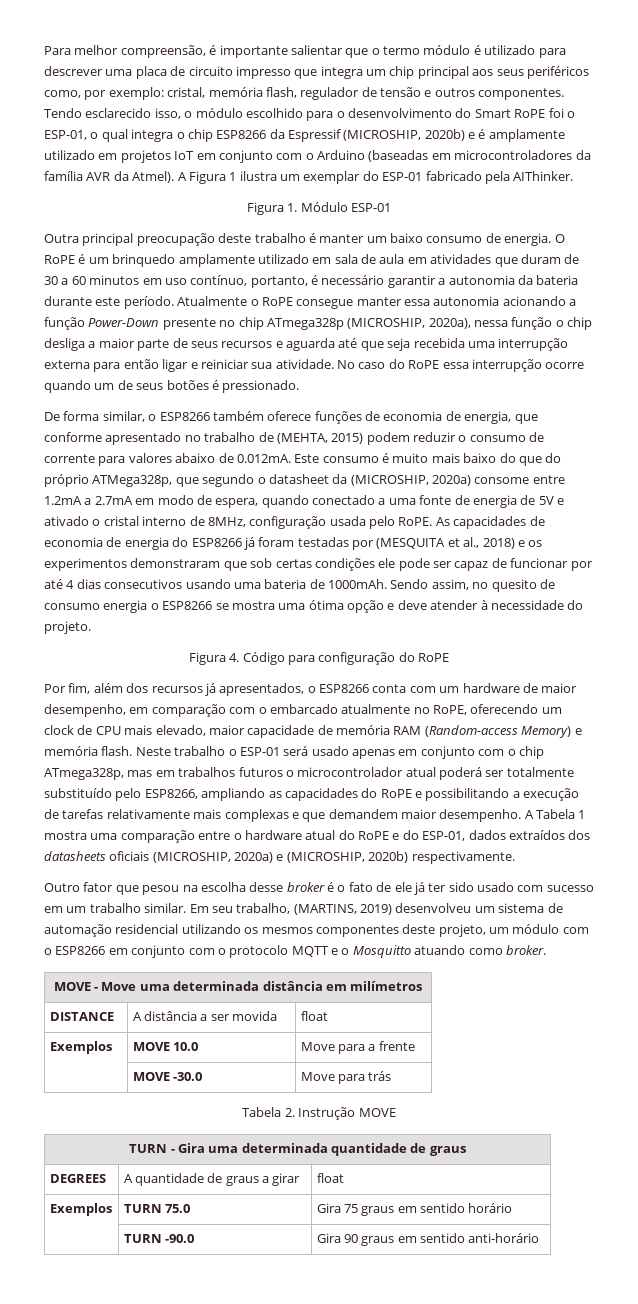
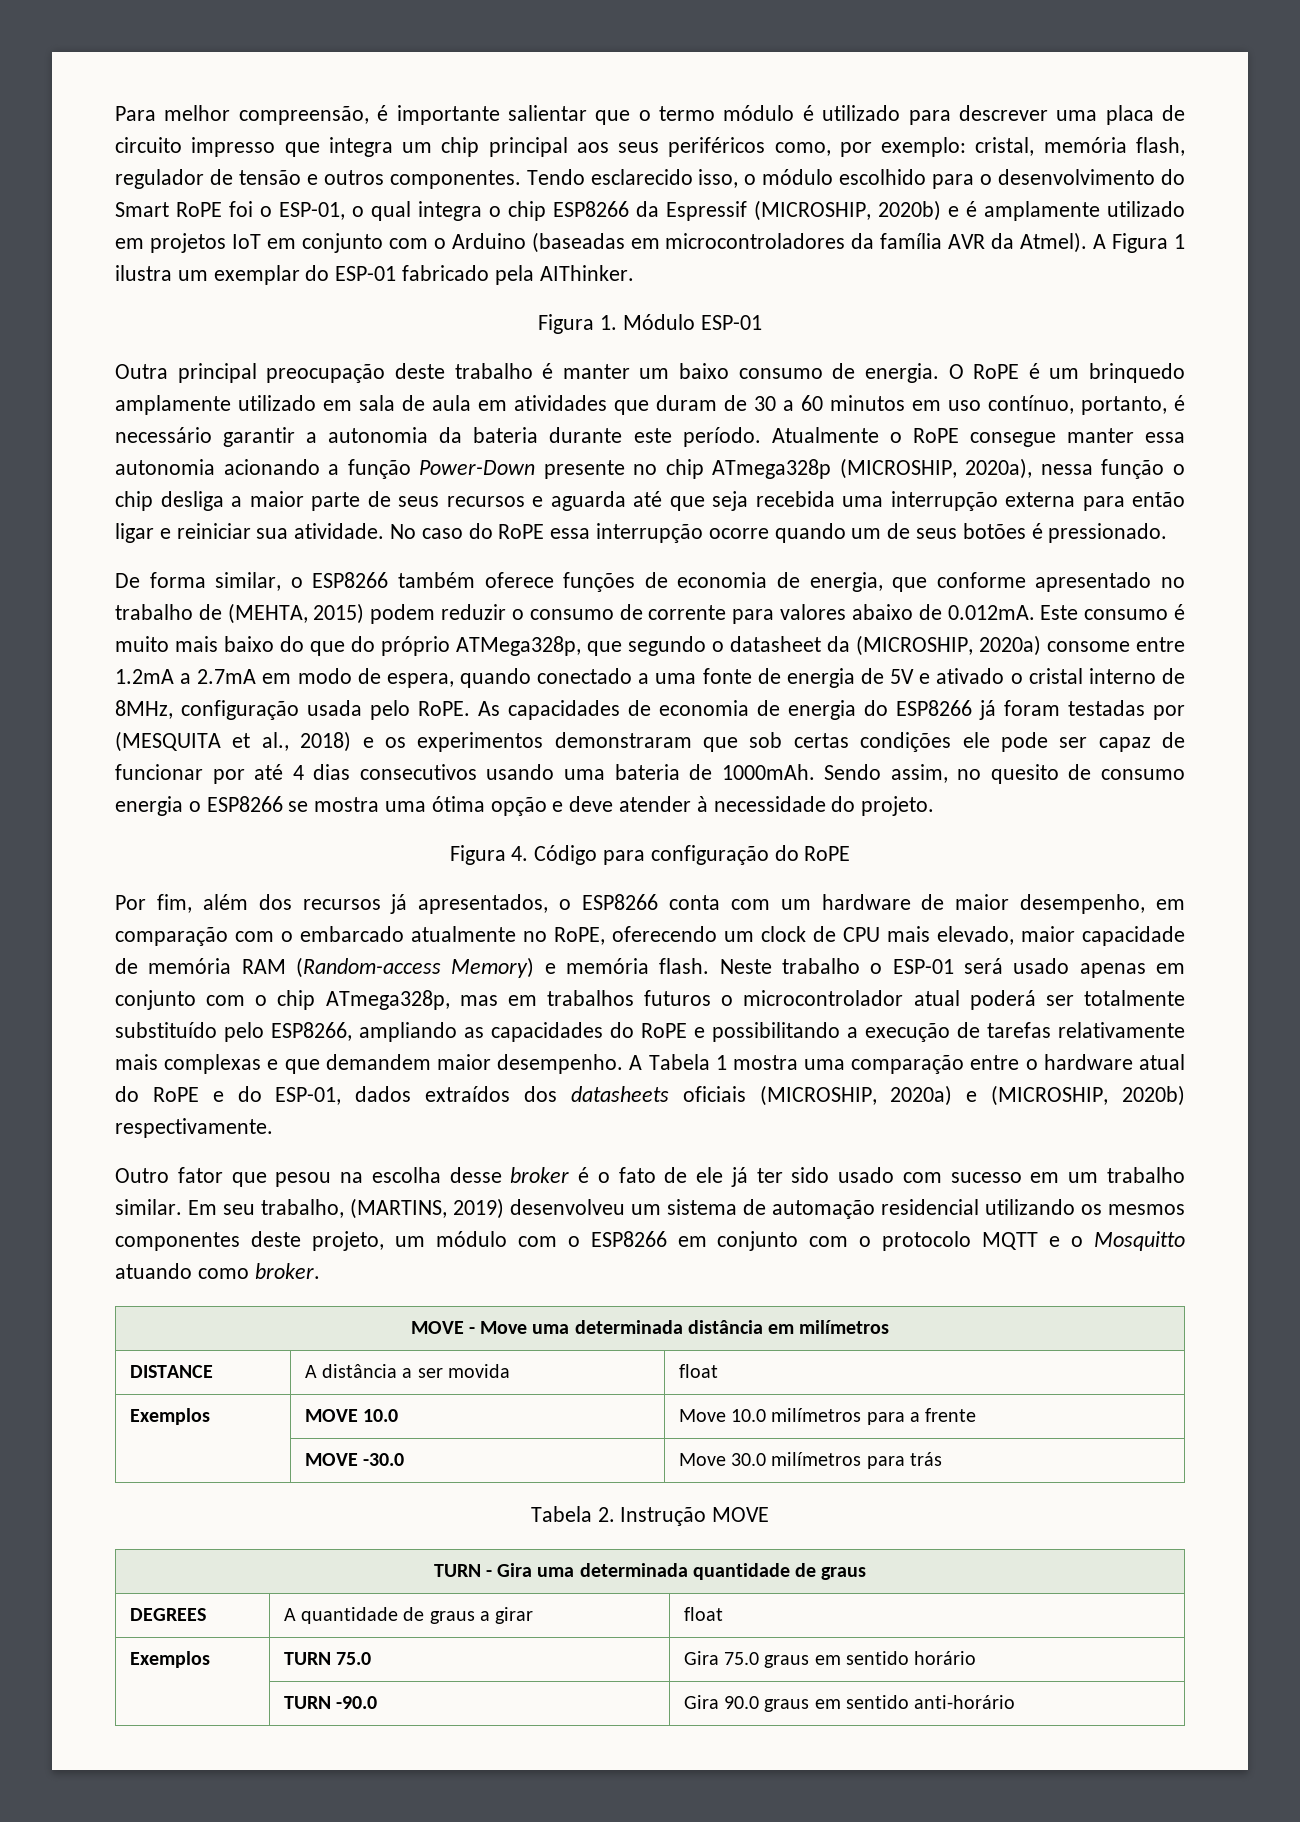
(335, 1046) none -> [731,1408,862,1422] 10.0 milímetros
(335, 1076) none -> [731,1452,862,1466] 30.0 milímetros
[343,1204,358,1213] 75 -> [724,1652,760,1665] 75.0
[343,1234,358,1243] 90 -> [724,1696,760,1709] 90.0

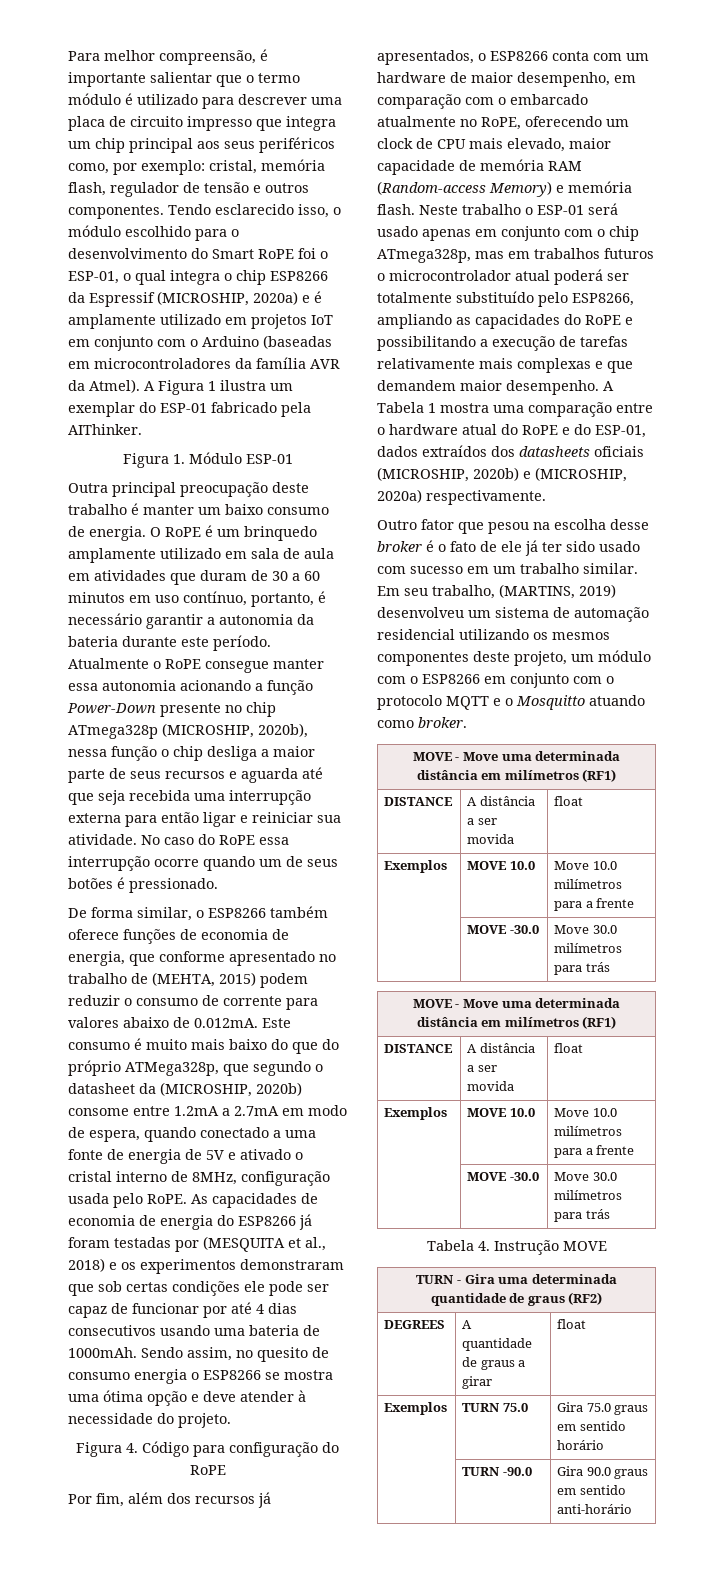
[878,200,941,221] 2020b) -> [253,291,298,305] 2020a)
[965,458,1033,479] 2020a), -> [258,723,308,738] 2020b),
[979,635,1041,656] 2020a) -> [256,1082,302,1096] 2020b)
[890,1085,953,1106] 2020a) -> [473,467,519,481] 2020b)
[1122,1085,1185,1106] 2020b) -> [377,489,422,503] 2020a)
(890, 1327) none -> [582,769,617,782] [384,797,454,806] [467,796,535,806] [467,818,497,825] [467,834,515,844] [554,796,584,806] [384,860,448,873] [467,861,535,870] [554,861,617,870] [554,879,623,889] [554,898,635,911] [467,925,539,934] [554,925,617,934] [554,943,623,953] [554,962,610,975] [412,998,621,1008] [416,1016,617,1029] (RF1) // DISTANCE | A distância a ser movida | float // Exemplos | MOVE 10.0 | Move 10.0 milímetros para a frente // | MOVE -30.0 | Move 30.0 milímetros para trás // MOVE - Move uma determinada distância em milímetros (RF1)
[597,1507,615,1522] 2. -> [477,1241,490,1251] 4.
(867, 1573) none -> [568,1292,603,1305] (RF2)

